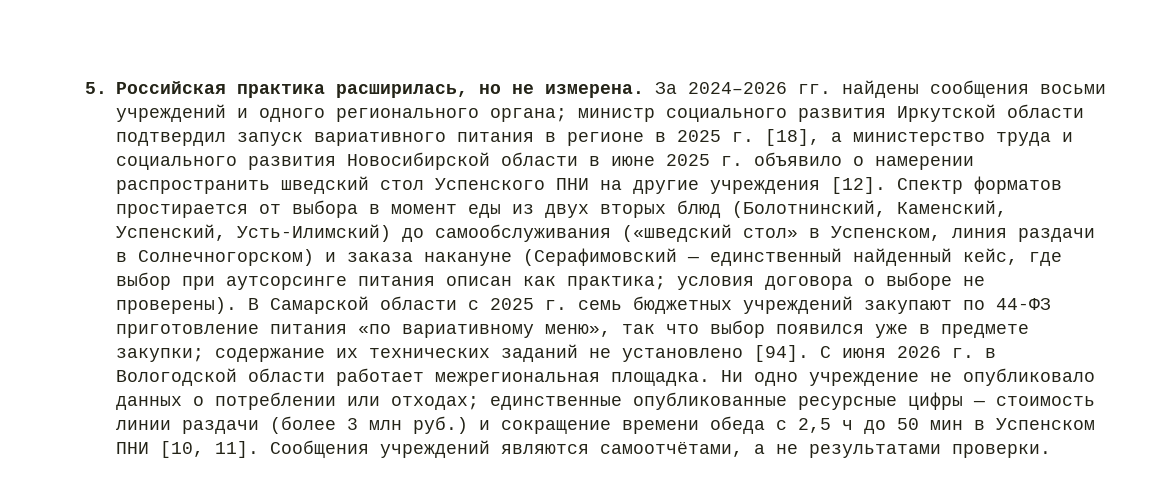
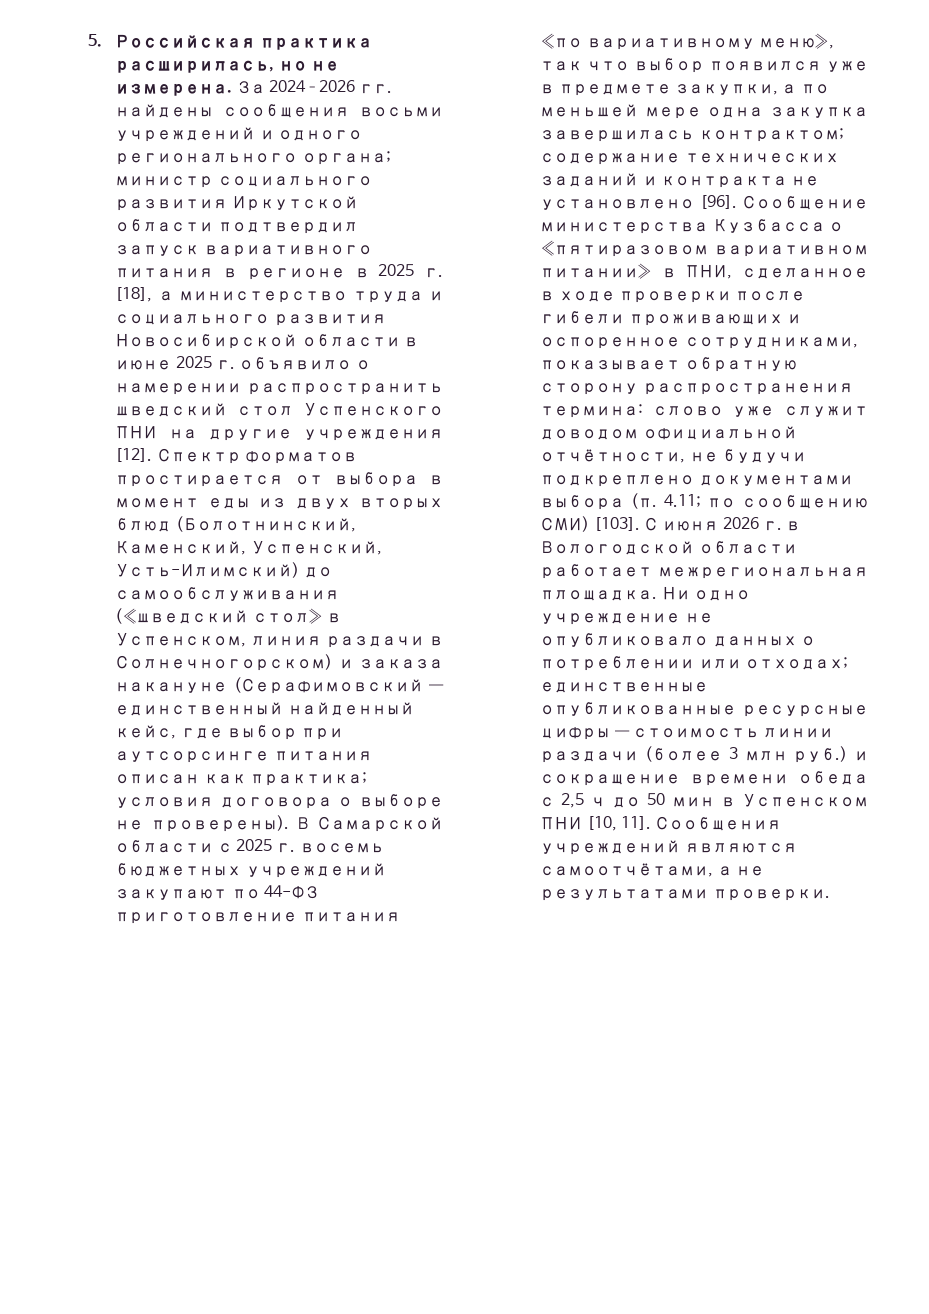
[578,300,623,310] семь -> [299,843,384,853] восемь
[116,344,810,362] закупки; содержание их технических заданий не установлено [94]. -> [675,84,829,95] [540,104,868,119] [540,128,844,142] [540,153,839,165] [540,173,820,188] [540,195,868,210] [540,219,844,234] [540,240,868,257] [540,263,868,279] [540,291,806,303] [540,311,802,326] [540,337,858,349] [540,357,797,372] [540,383,853,395] [540,404,868,418] [540,426,797,440] [540,449,807,463] [540,475,853,487] [540,493,868,510] [540,516,640,532] закупки, а по меньшей мере одна закупка завершилась контрактом; содержание технических заданий и контракта не установлено [96]. Сообщение министерства Кузбасса о «пятиразовом вариативном питании» в ПНИ, сделанное в ходе проверки после гибели проживающих и оспоренное сотрудниками, показывает обратную сторону распространения термина: слово уже служит доводом официальной отчётности, не будучи подкреплено документами выбора (п. 4.11; по сообщению СМИ) [103].

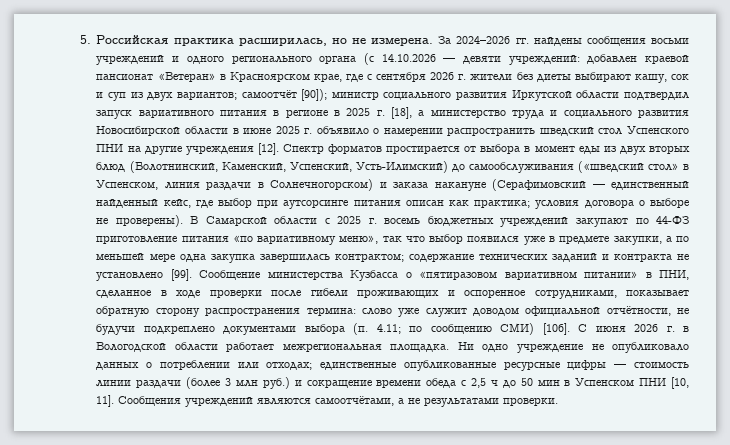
[301,151,391,165] органа; -> [319,53,690,65] [96,72,689,83] [96,89,328,101] органа (с 14.10.2026 — девяти учреждений: добавлен краевой пансионат «Ветеран» в Красноярском крае, где с сентября 2026 г. жители без диеты выбирают кашу, сок и суп из двух вариантов; самоотчёт [90]);
[699,195,737,209] [96]. -> [170,269,192,281] [99].
[593,517,640,531] [103]. -> [542,323,570,335] [106].

